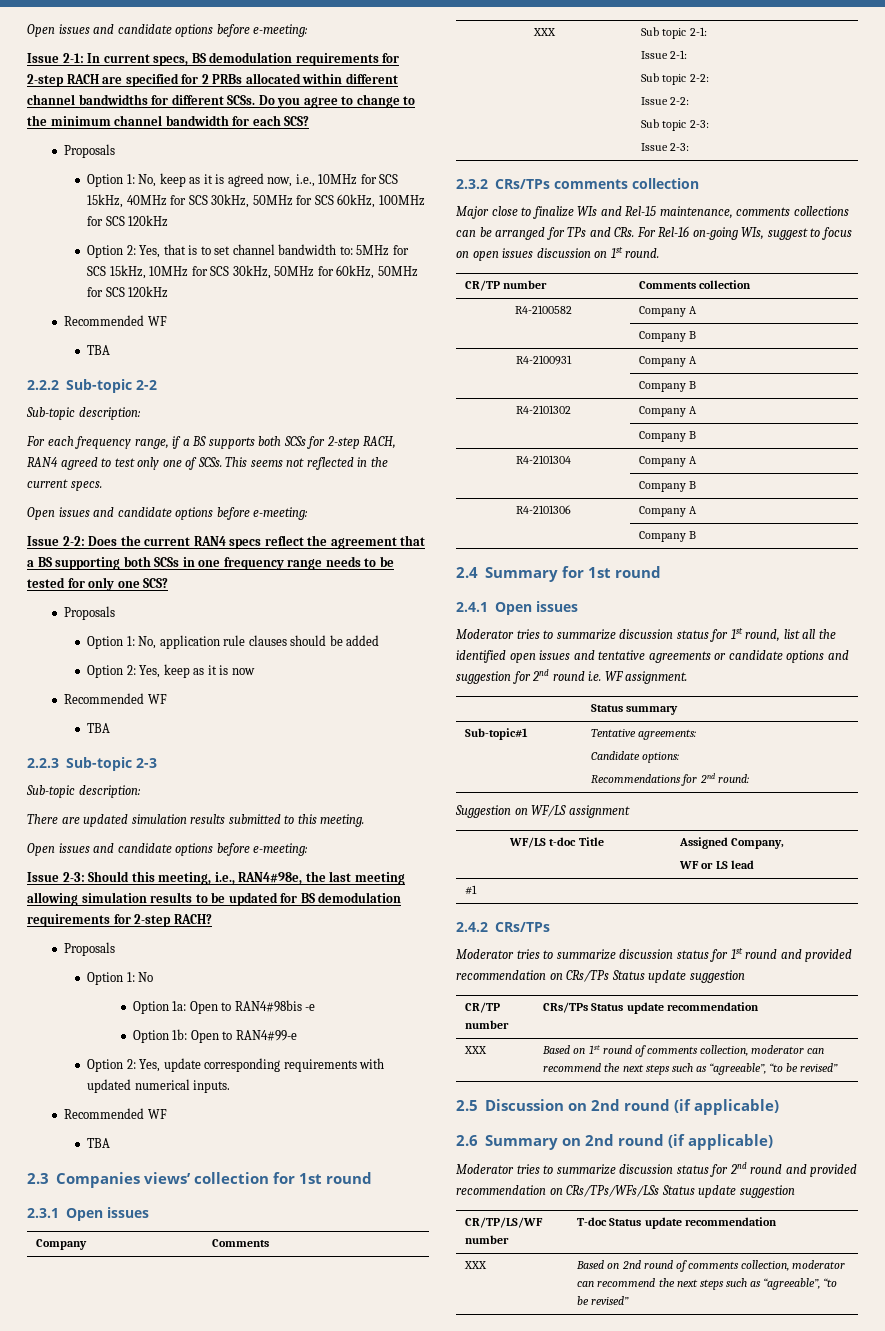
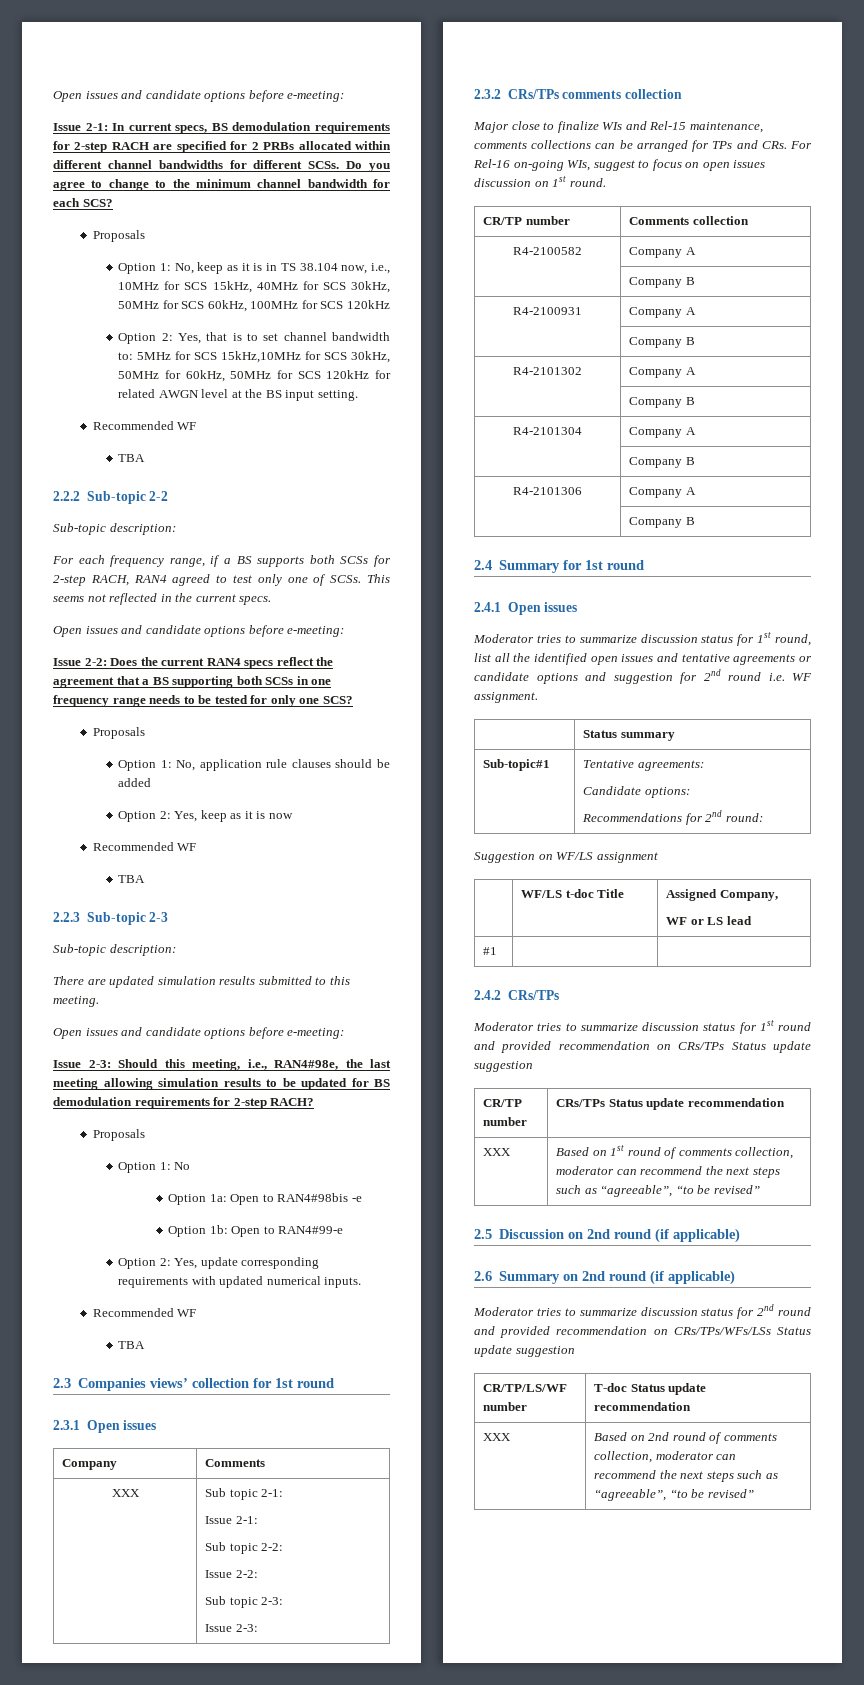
[227,173,264,187] agreed -> [266,263,338,271] in TS 38.104
[109,265,189,279] 15kHz, 10MHz -> [221,351,302,363] 15kHz,10MHz
(169, 292) none -> [375,370,391,379] [118,389,358,401] for related AWGN level at the BS input setting.

